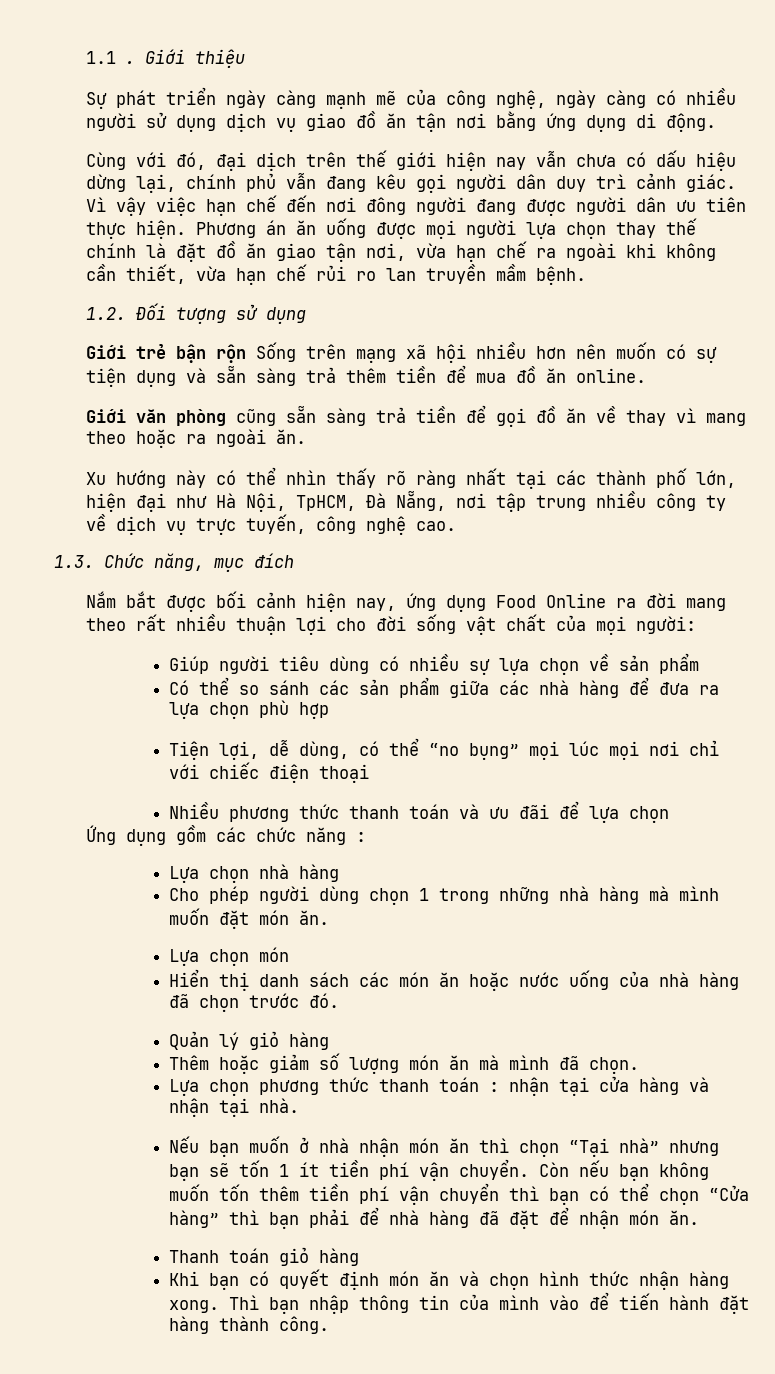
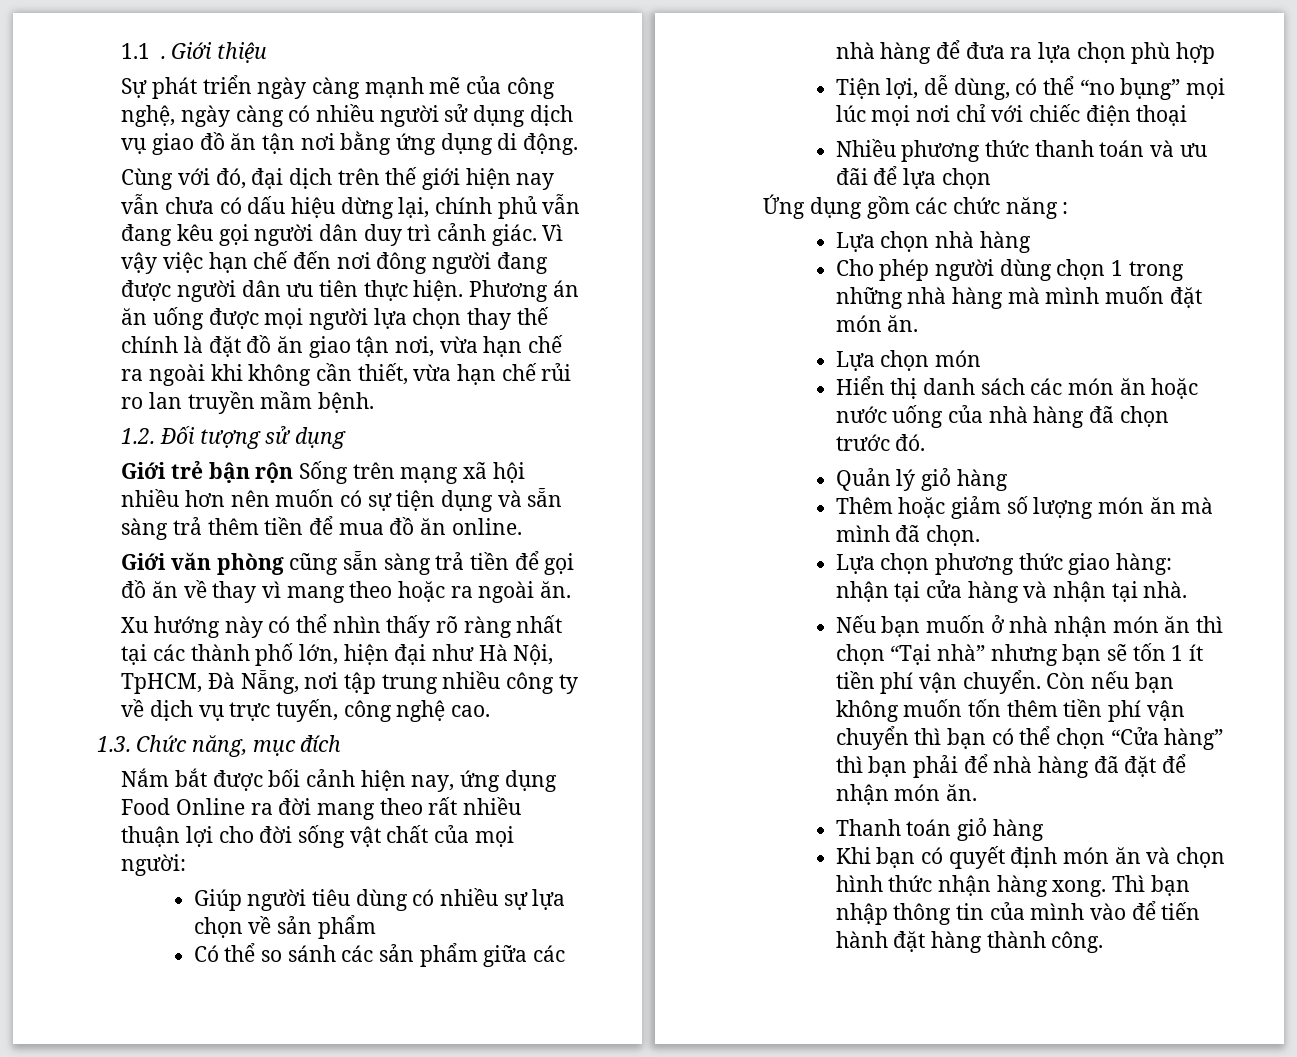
[378,1077,499,1092] thanh toán : -> [1068,553,1172,575] giao hàng:

